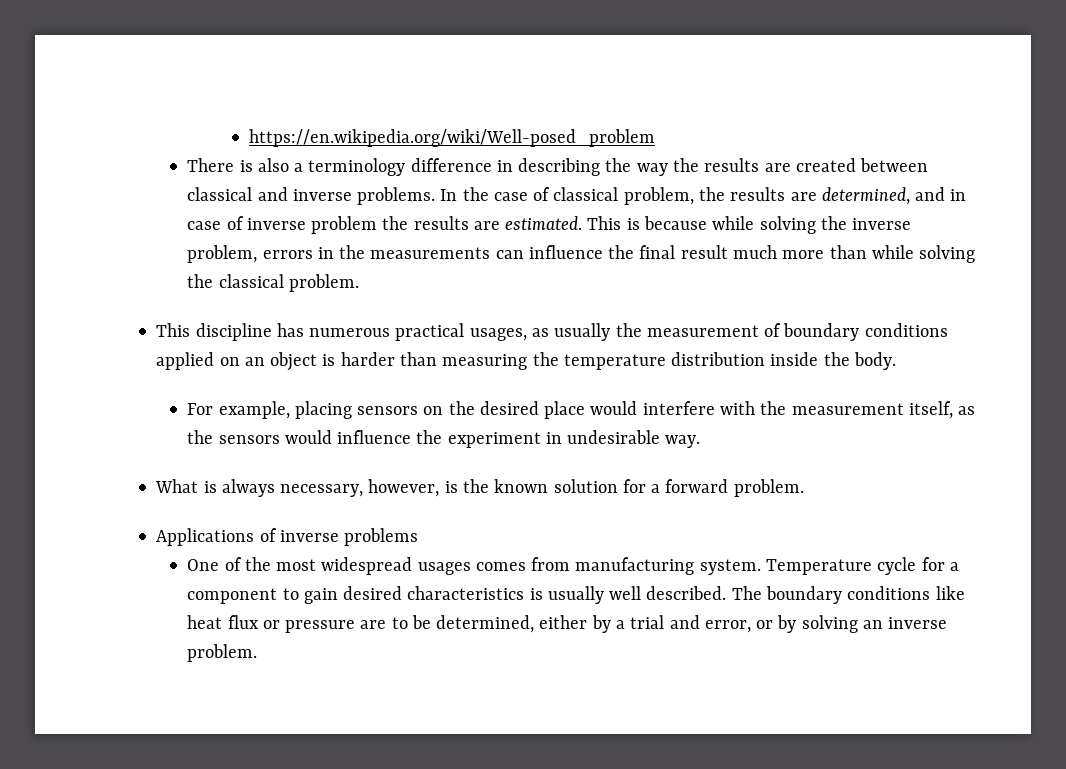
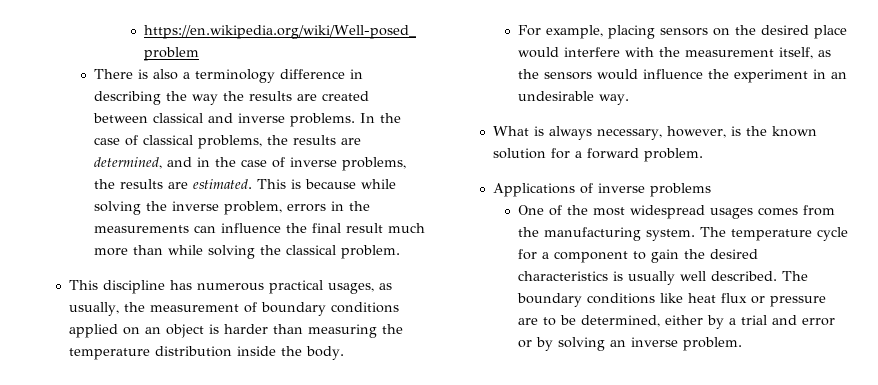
[623,187,694,205] problem, -> [198,135,263,149] problems,
(967, 195) none -> [215,157,237,167] the
[311,216,378,234] problem -> [342,157,407,171] problems,
[554,323,611,341] usually -> [68,302,119,316] usually,
(562, 438) none -> [831,72,848,79] an
(571, 564) none -> [518,227,540,237] the
[765,559,872,575] Temperature -> [700,227,813,241] The temperature
(338, 596) none -> [684,249,706,259] the
[704,620,751,633] error, -> [802,318,836,326] error

